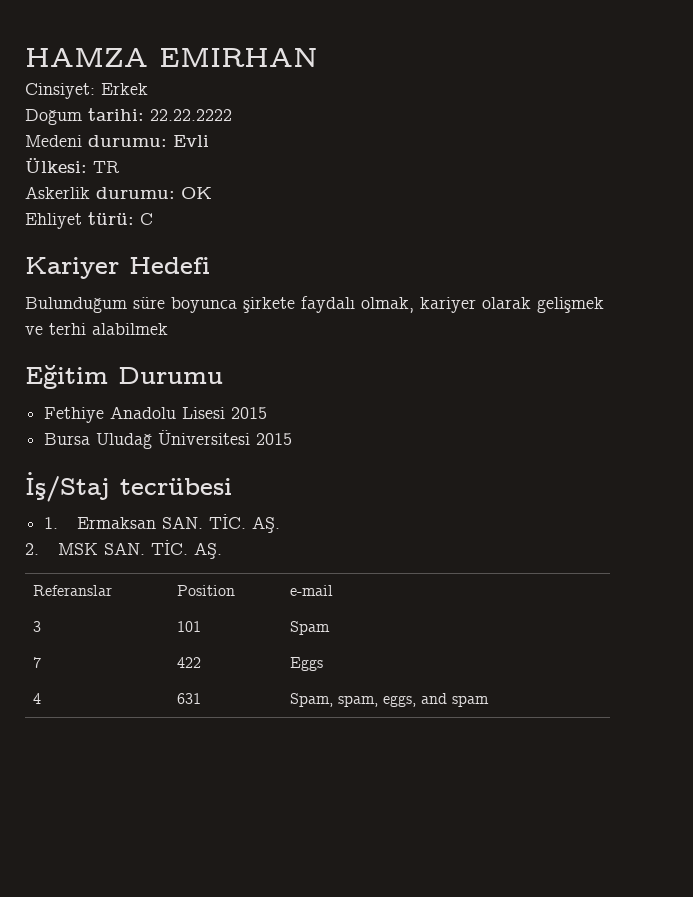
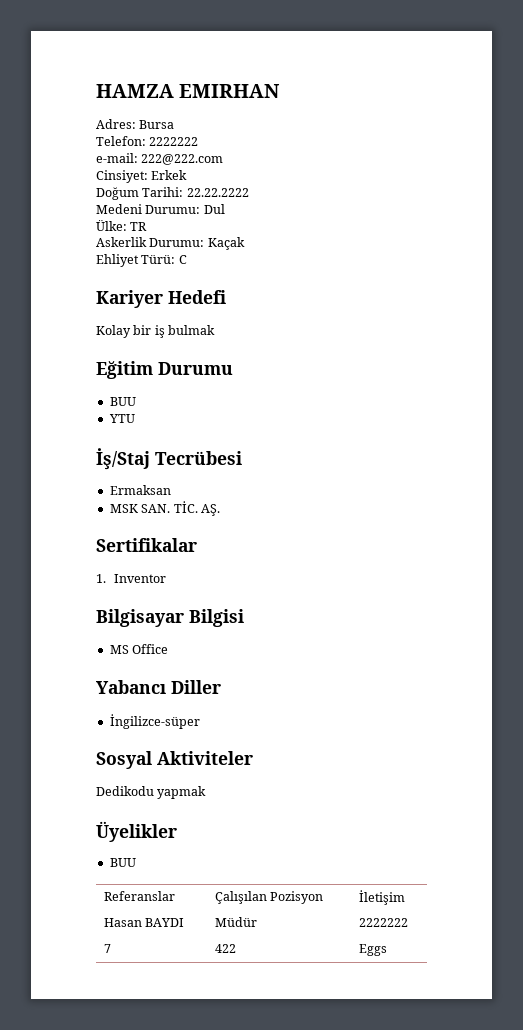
(318, 57) none -> [96,119,175,129] [96,136,199,146] [96,153,224,165] // Adres: Bursa // Telefon: 2222222 // e-mail: 222@222.com
[88,108,144,121] tarihi: -> [142,187,184,197] Tarihi:
[88,135,209,147] [25,158,87,173] durumu: Evli // Ülkesi: -> [145,204,225,214] [96,220,127,231] Durumu: Dul // Ülke:
[96,187,212,199] durumu: OK -> [149,237,245,250] Durumu: Kaçak
[88,212,134,225] türü: -> [141,255,176,264] Türü:
[25,296,604,313] [25,323,168,335] [25,365,223,389] [44,406,268,423] [44,430,293,449] Bulunduğum süre boyunca şirkete faydalı olmak, kariyer olarak gelişmek ve terhi alabilmek // Eğitim Durumu // Fethiye Anadolu Lisesi 2015 // Bursa Uludağ Üniversitesi 2015 -> [96,325,216,338] [96,361,233,379] [109,397,136,406] [108,414,135,423] Kolay bir iş bulmak // Eğitim Durumu // BUU // YTU
[120,478,232,495] [44,517,59,529] tecrübesi // 1. -> [155,451,242,465] Tecrübesi //
[161,514,280,533] [25,540,222,559] [33,585,113,596] [177,585,236,596] [290,585,334,596] [33,621,42,632] [177,621,202,632] [290,621,331,635] [33,657,42,668] [177,657,202,668] [290,657,324,671] [33,693,42,704] [177,693,202,704] [290,693,490,707] SAN. TİC. AŞ. // 2. MSK SAN. TİC. AŞ. // Referanslar | Position | e-mail // 3 | 101 | Spam // 7 | 422 | Eggs // 4 | 631 | Spam, spam, eggs, and spam -> [109,501,220,516] [96,538,197,552] [96,574,167,583] [96,609,244,627] [109,644,169,654] [96,680,221,694] [109,714,200,729] [96,751,253,769] [96,786,207,799] [96,821,177,842] [109,858,136,867] [103,891,175,901] [214,891,324,904] [358,890,405,905] [103,918,185,927] [214,917,257,927] [358,918,408,927] [103,944,111,953] [214,944,236,953] [358,944,387,956] // MSK SAN. TİC. AŞ. // Sertifikalar // 1. Inventor // Bilgisayar Bilgisi // MS Office // Yabancı Diller // İngilizce-süper // Sosyal Aktiviteler // Dedikodu yapmak // Üyelikler // BUU // Referanslar | Çalışılan Pozisyon | İletişim // Hasan BAYDI | Müdür | 2222222 // 7 | 422 | Eggs

